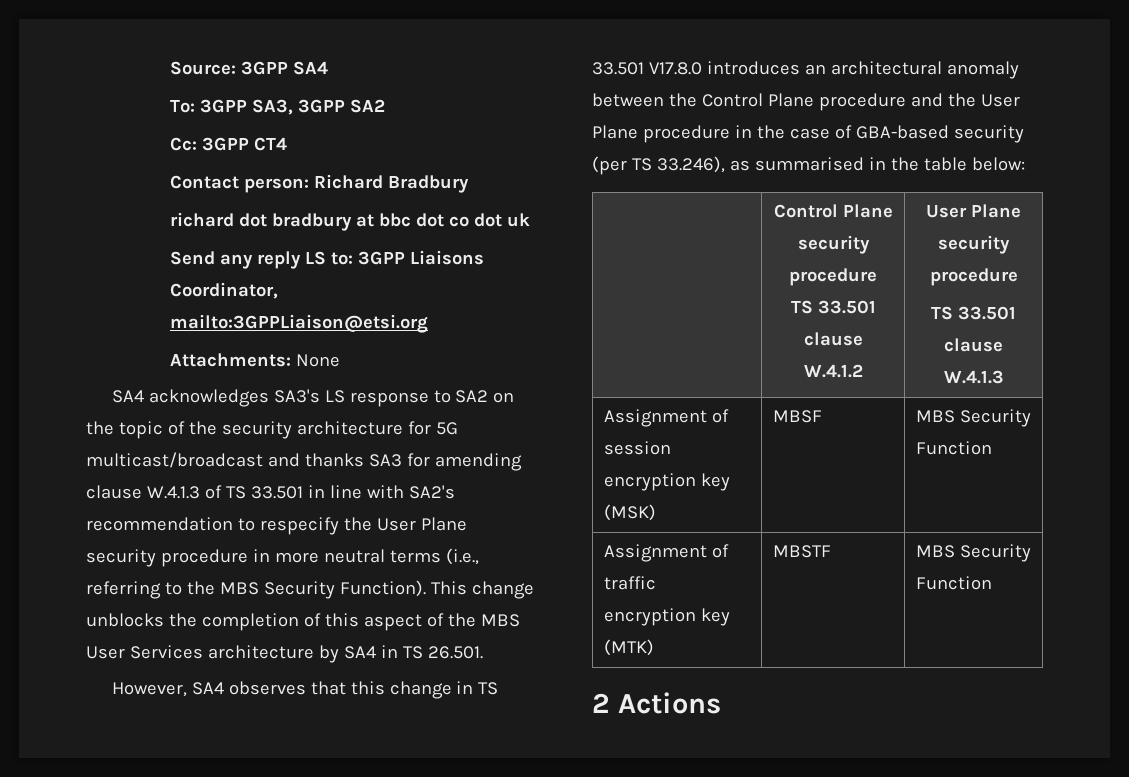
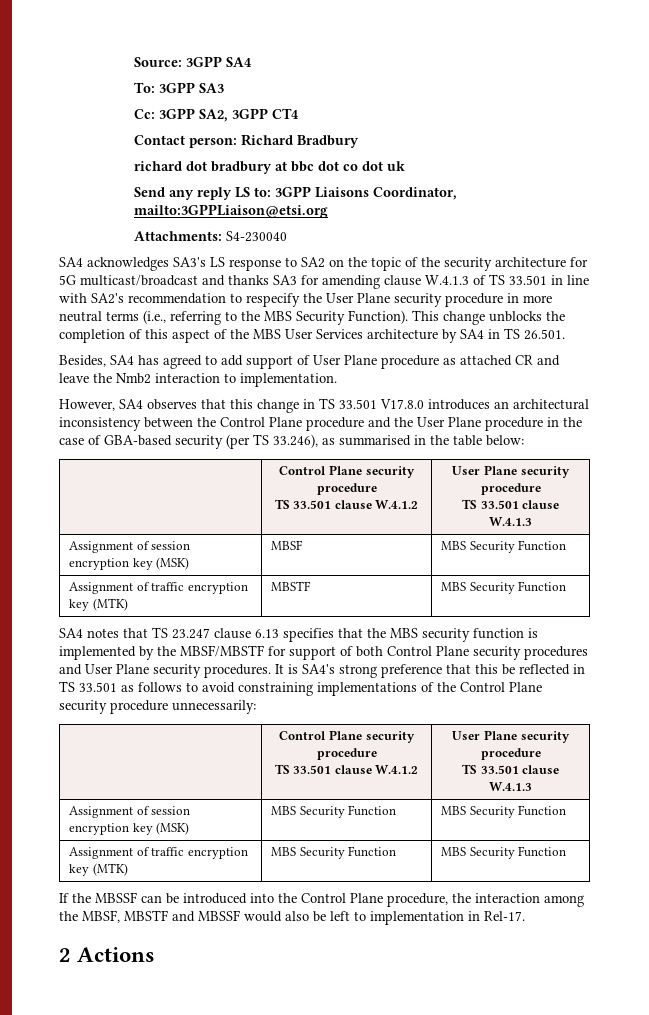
[251,99,385,115] SA3, 3GPP SA2 -> [198,83,224,93] SA3
(249, 144) none -> [198,108,268,122] SA2, 3GPP
[169,353,340,367] Attachments: None -> [133,231,287,242] Attachments: S4-230040
(483, 652) none -> [59,355,560,369] [59,373,337,387] // Besides, SA4 has agreed to add support of User Plane procedure as attached CR and leave the Nmb2 interaction to implementation.
[946,61,1019,79] anomaly -> [59,417,141,431] inconsistency
(992, 583) none -> [59,627,538,642] [59,645,588,660] [59,664,585,678] [59,681,542,696] [59,700,256,714] [279,730,415,743] [316,748,377,760] [274,764,419,774] [452,730,570,743] [480,748,541,760] [461,764,560,774] [489,782,532,791] [69,806,191,818] [69,822,190,835] [271,805,397,818] [441,805,567,818] [69,847,248,859] [69,863,128,876] [271,846,397,859] [441,846,567,859] [59,892,584,907] [59,910,525,925] // SA4 notes that TS 23.247 clause 6.13 specifies that the MBS security function is implemented by the MBSF/MBSTF for support of both Control Plane security procedures and User Plane security procedures. It is SA4's strong preference that this be reflected in TS 33.501 as follows to avoid constraining implementations of the Control Plane security procedure unnecessarily: // | Control Plane security procedure // TS 33.501 clause W.4.1.2 | User Plane security procedure // TS 33.501 clause W.4.1.3 // Assignment of session encryption key (MSK) | MBS Security Function | MBS Security Function // Assignment of traffic encryption key (MTK) | MBS Security Function | MBS Security Function // If the MBSSF can be introduced into the Control Plane procedure, the interaction among the MBSF, MBSTF and MBSSF would also be left to implementation in Rel-17.

